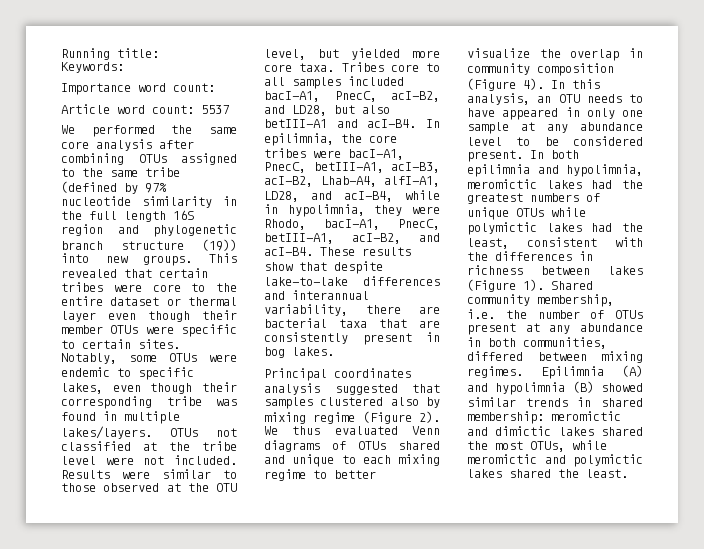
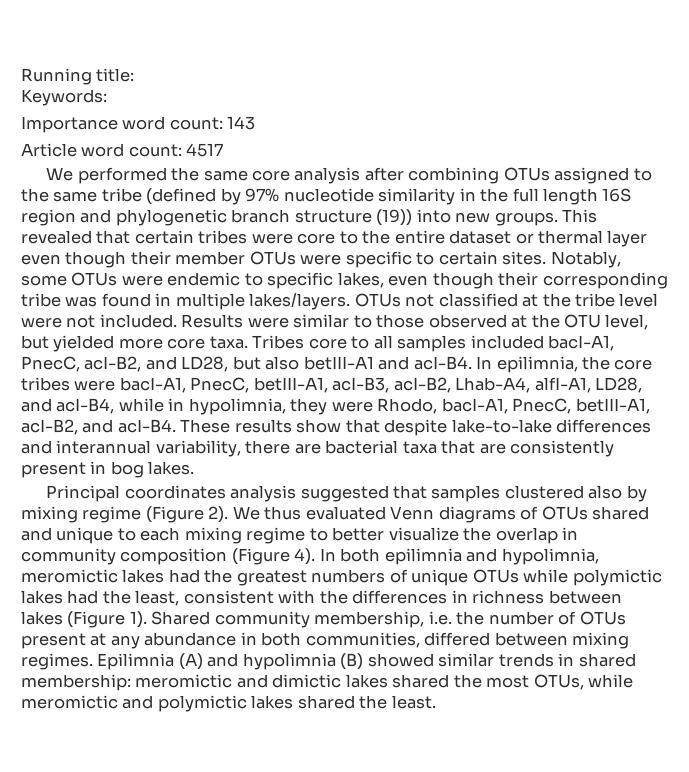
(215, 87) none -> [227,116,256,130] 143
[201,105,229,114] 5537 -> [186,143,224,157] 4517
[572,79,600,89] [467,93,643,105] [467,107,643,120] [467,122,643,134] [467,136,643,146] [467,150,544,162] this analysis, an OTU needs to have appeared in only one sample at any abundance level to be considered present. In -> (336, 554) none

